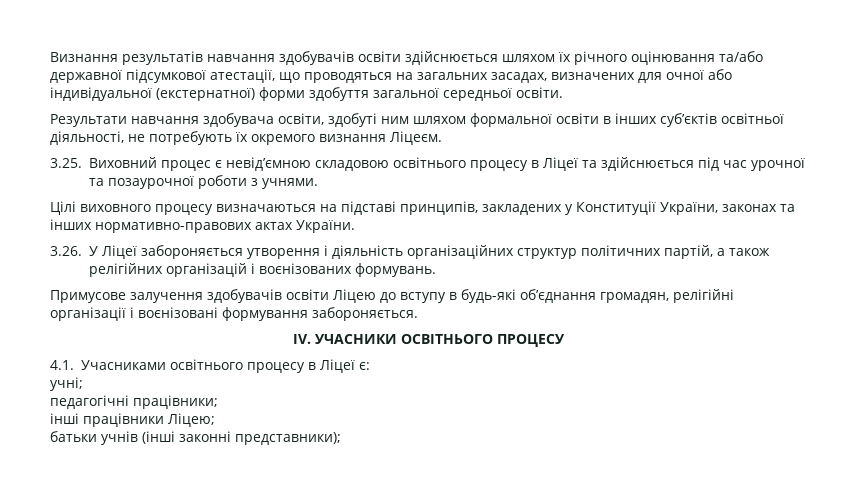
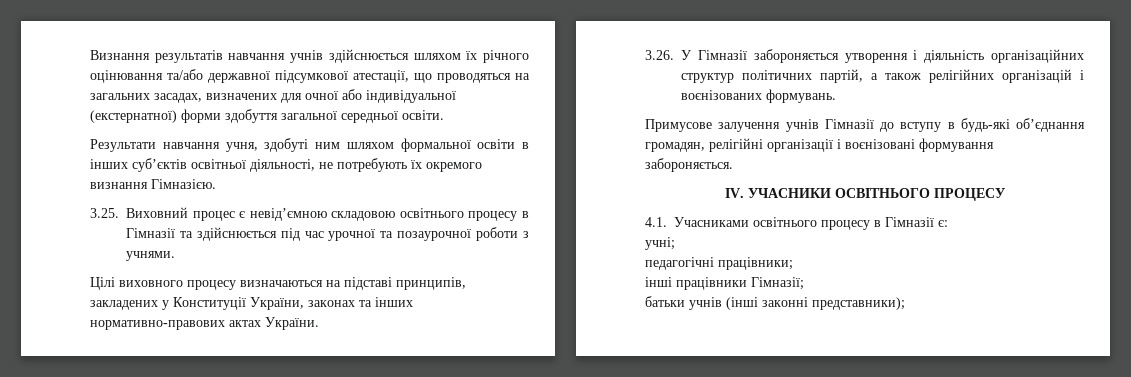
[279,51,401,65] здобувачів освіти -> [290,50,324,63] учнів
[203,113,324,127] здобувача освіти, -> [225,142,258,152] учня,
[390,131,442,145] Ліцеєм. -> [151,179,216,189] Гімназією.
[543,157,578,171] Ліцеї -> [126,228,175,238] Гімназії
[102,245,137,259] Ліцеї -> [697,50,747,60] Гімназії
[207,289,376,303] здобувачів освіти Ліцею -> [785,119,874,132] учнів Гімназії
[320,359,355,373] Ліцеї -> [885,217,934,227] Гімназії
[168,413,215,427] Ліцею; -> [751,277,804,290] Гімназії;

